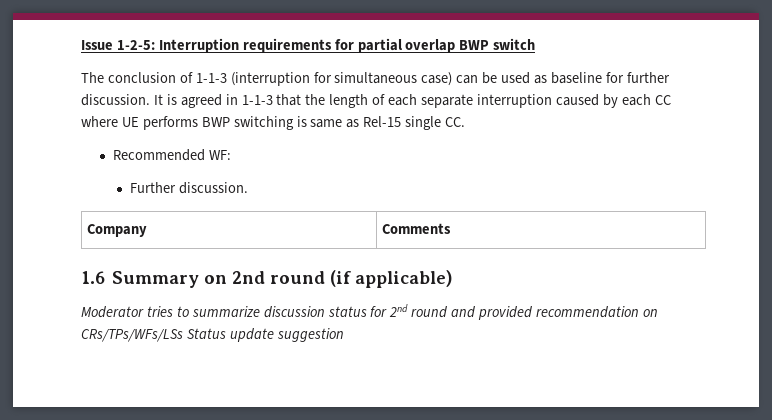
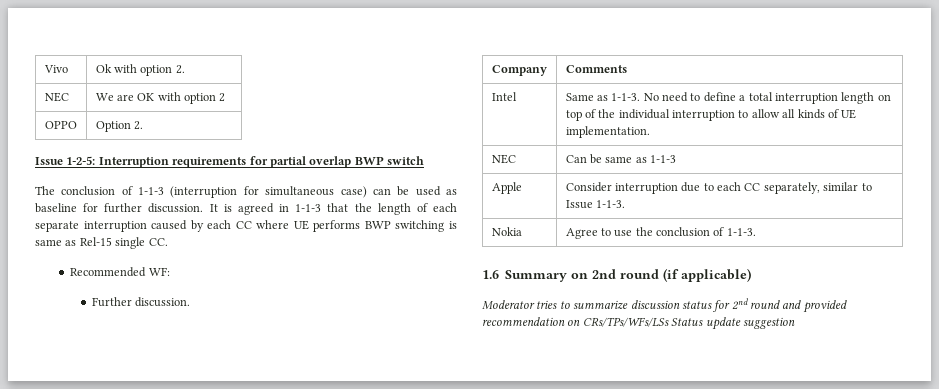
(81, 45) none -> [43,65,68,73] [95,64,185,76] [44,92,69,102] [95,92,226,104] [44,121,77,129] [95,121,143,132] Vivo | Ok with option 2. // NEC | We are OK with option 2 // OPPO | Option 2. //
(451, 228) none -> [491,92,517,101] [565,92,891,104] [565,109,857,121] [565,126,650,138] [491,154,516,164] [565,154,676,164] [491,182,522,194] [565,182,872,194] [565,200,625,209] [491,227,522,236] [565,227,756,239] // Intel | Same as 1-1-3. No need to define a total interruption length on top of the individual interruption to allow all kinds of UE implementation. // NEC | Can be same as 1-1-3 // Apple | Consider interruption due to each CC separately, similar to Issue 1-1-3. // Nokia | Agree to use the conclusion of 1-1-3.

